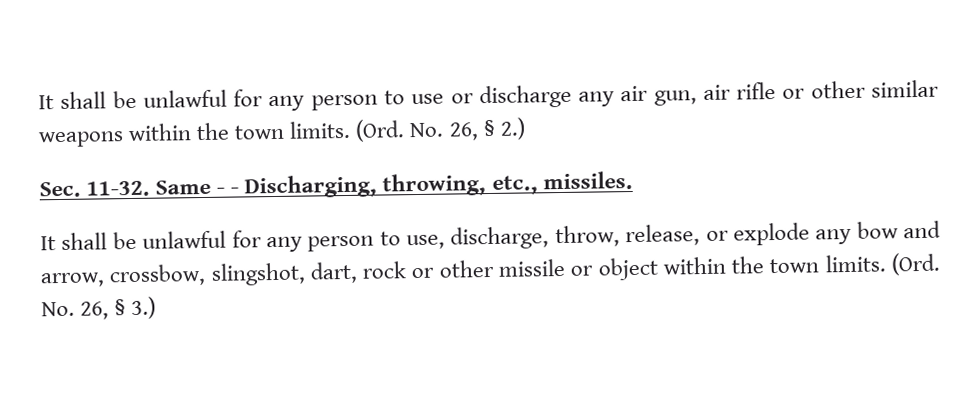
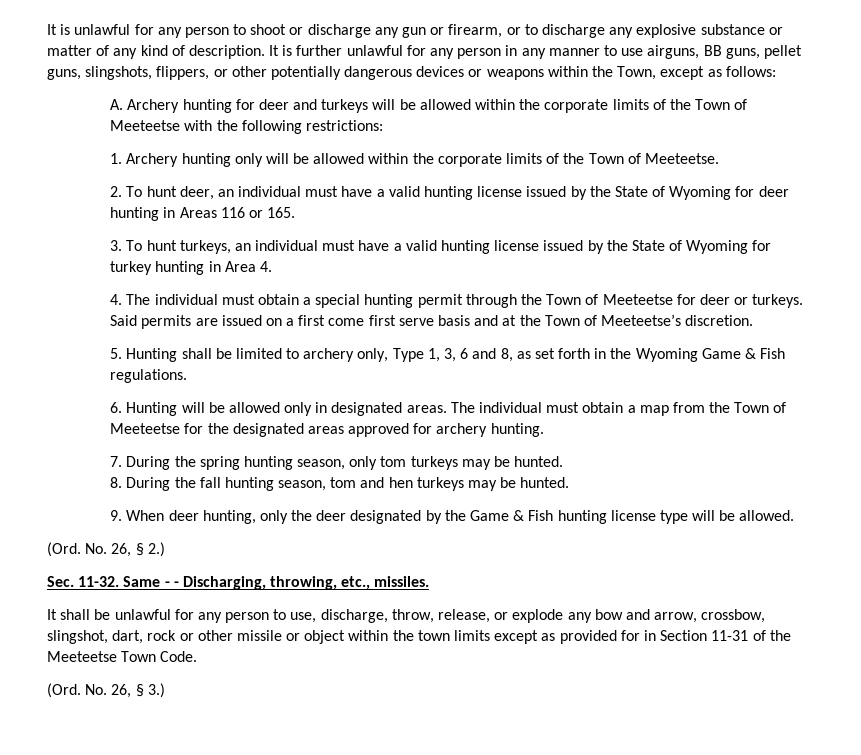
[38,89,445,112] It shall be unlawful for any person to use -> [47,24,287,38] It is unlawful for any person to shoot
[620,79,940,106] [38,120,351,148] air gun, air rifle or other similar weapons within the town limits. -> [402,24,783,38] [47,45,802,59] [47,66,776,80] [110,99,748,113] [110,120,383,134] [110,153,719,167] [110,186,789,200] [110,207,296,221] [110,240,772,254] [110,261,272,275] [110,294,804,308] [110,314,754,329] [110,348,786,362] [110,369,188,383] [110,402,787,416] [110,423,544,437] [110,456,564,470] [110,477,570,491] [110,510,795,524] gun or firearm, or to discharge any explosive substance or matter of any kind of description. It is further unlawful for any person in any manner to use airguns, BB guns, pellet guns, slingshots, flippers, or other potentially dangerous devices or weapons within the Town, except as follows: // A. Archery hunting for deer and turkeys will be allowed within the corporate limits of the Town of Meeteetse with the following restrictions: // 1. Archery hunting only will be allowed within the corporate limits of the Town of Meeteetse. // 2. To hunt deer, an individual must have a valid hunting license issued by the State of Wyoming for deer hunting in Areas 116 or 165. // 3. To hunt turkeys, an individual must have a valid hunting license issued by the State of Wyoming for turkey hunting in Area 4. // 4. The individual must obtain a special hunting permit through the Town of Meeteetse for deer or turkeys. Said permits are issued on a first come first serve basis and at the Town of Meeteetse’s discretion. // 5. Hunting shall be limited to archery only, Type 1, 3, 6 and 8, as set forth in the Wyoming Game & Fish regulations. // 6. Hunting will be allowed only in designated areas. The individual must obtain a map from the Town of Meeteetse for the designated areas approved for archery hunting. // 7. During the spring hunting season, only tom turkeys may be hunted. // 8. During the fall hunting season, tom and hen turkeys may be hunted. // 9. When deer hunting, only the deer designated by the Game & Fish hunting license type will be allowed. //
[824,254,886,273] limits. -> [454,630,791,644] [47,651,198,662] limits except as provided for in Section 11-31 of the Meeteetse Town Code. //

